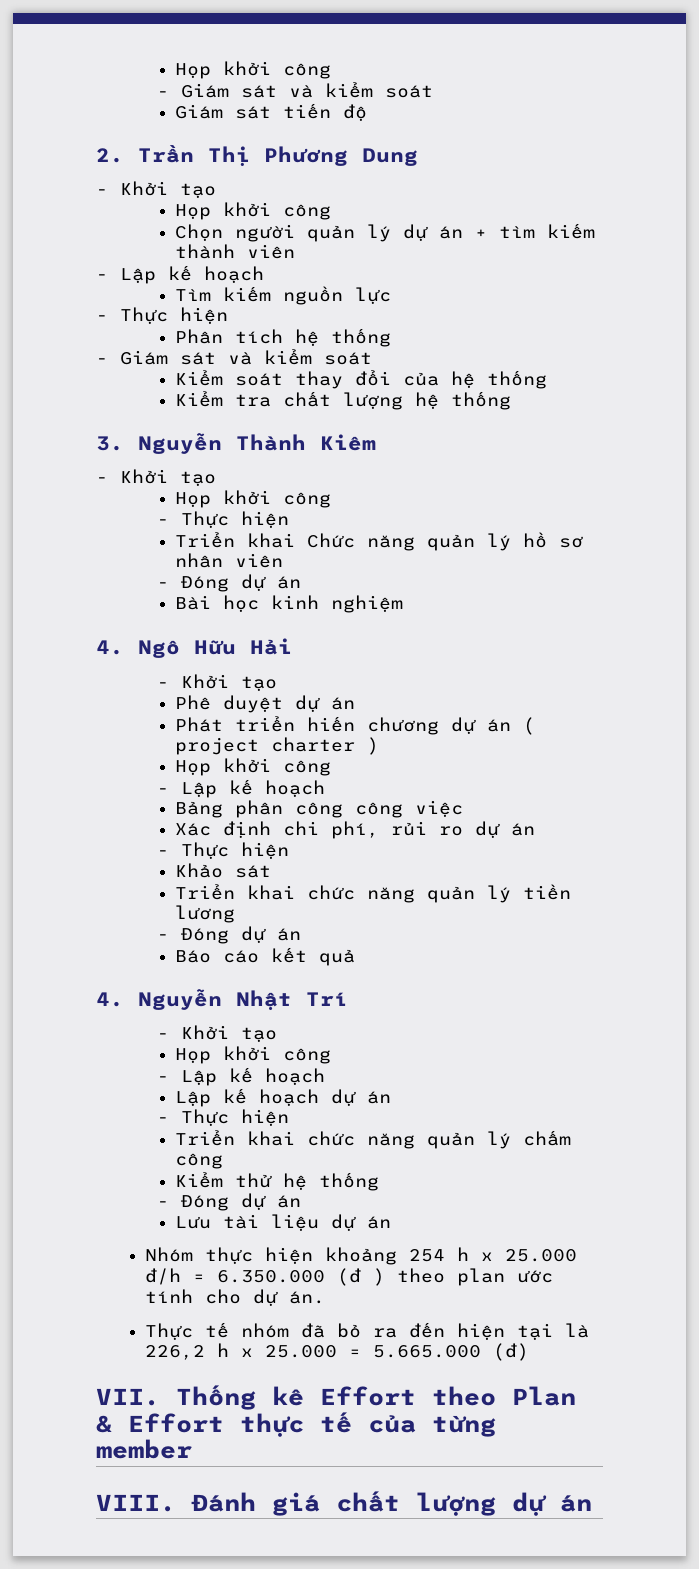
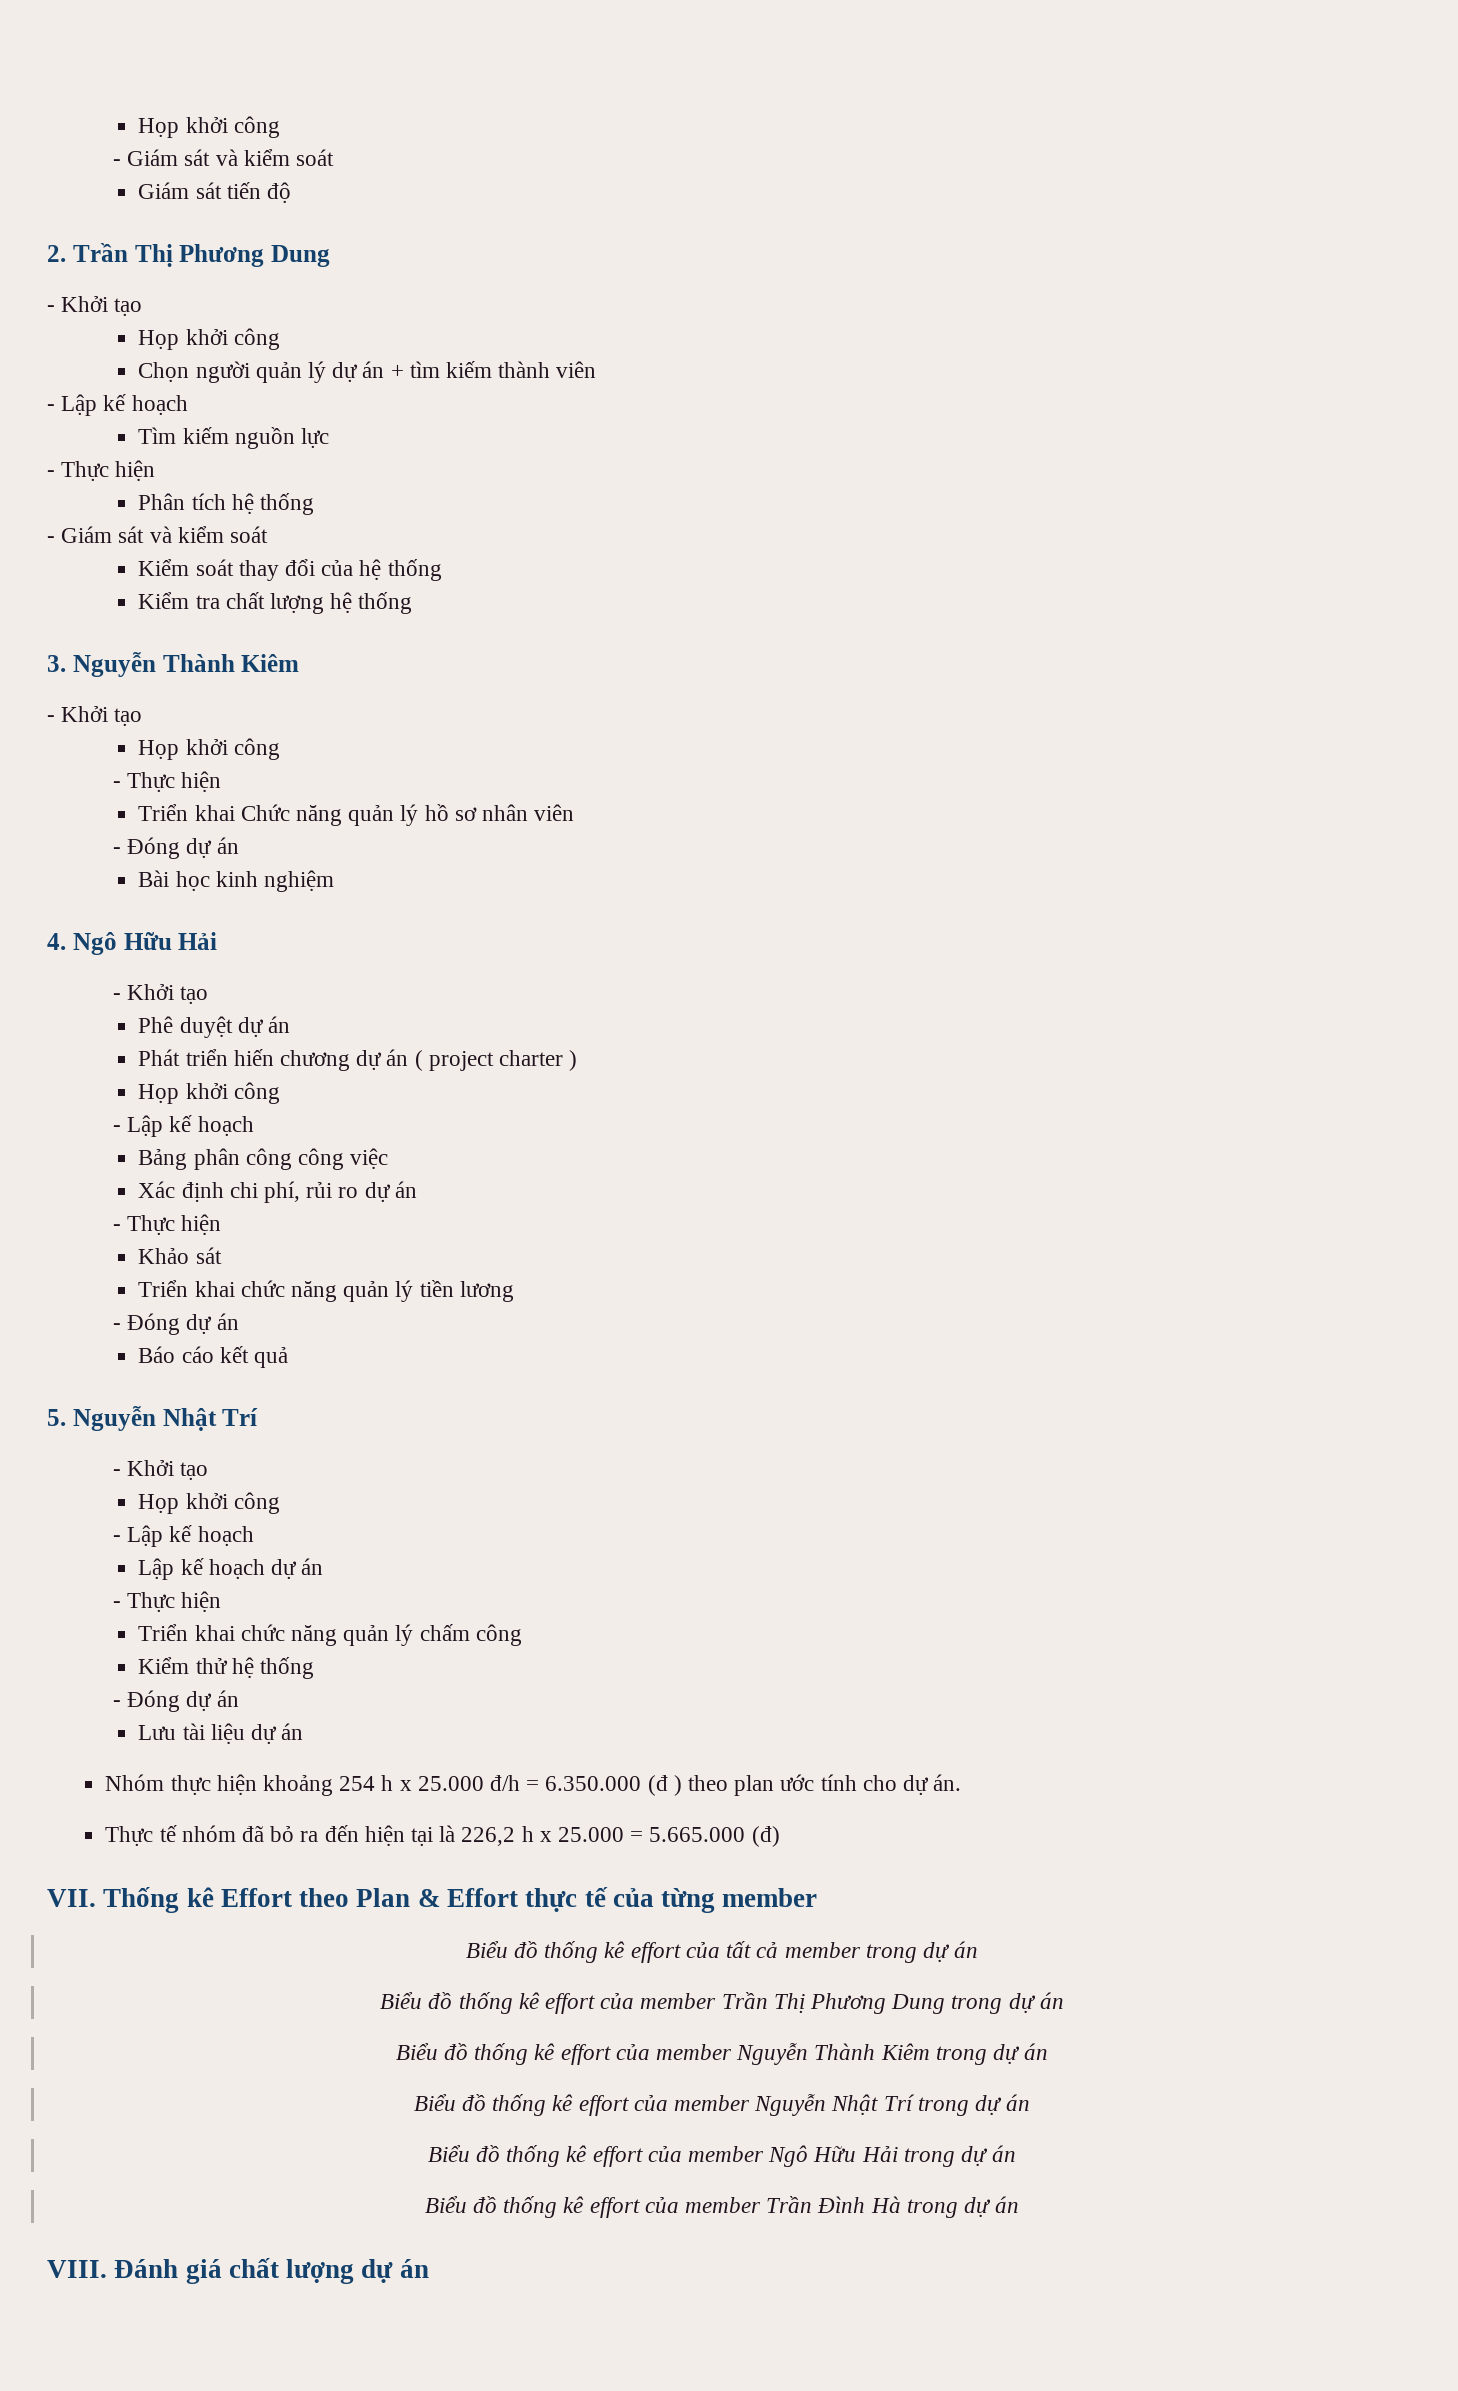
[96,992,124,1007] 4. -> [47,1409,66,1426] 5.
(192, 1449) none -> [465,1941,979,1963] [380,1992,1064,2014] [395,2043,1049,2065] [413,2094,1031,2116] [427,2145,1017,2167] [424,2196,1020,2218] // Biểu đồ thống kê effort của tất cả member trong dự án // Biểu đồ thống kê effort của member Trần Thị Phương Dung trong dự án // Biểu đồ thống kê effort của member Nguyễn Thành Kiêm trong dự án // Biểu đồ thống kê effort của member Nguyễn Nhật Trí trong dự án // Biểu đồ thống kê effort của member Ngô Hữu Hải trong dự án // Biểu đồ thống kê effort của member Trần Đình Hà trong dự án

